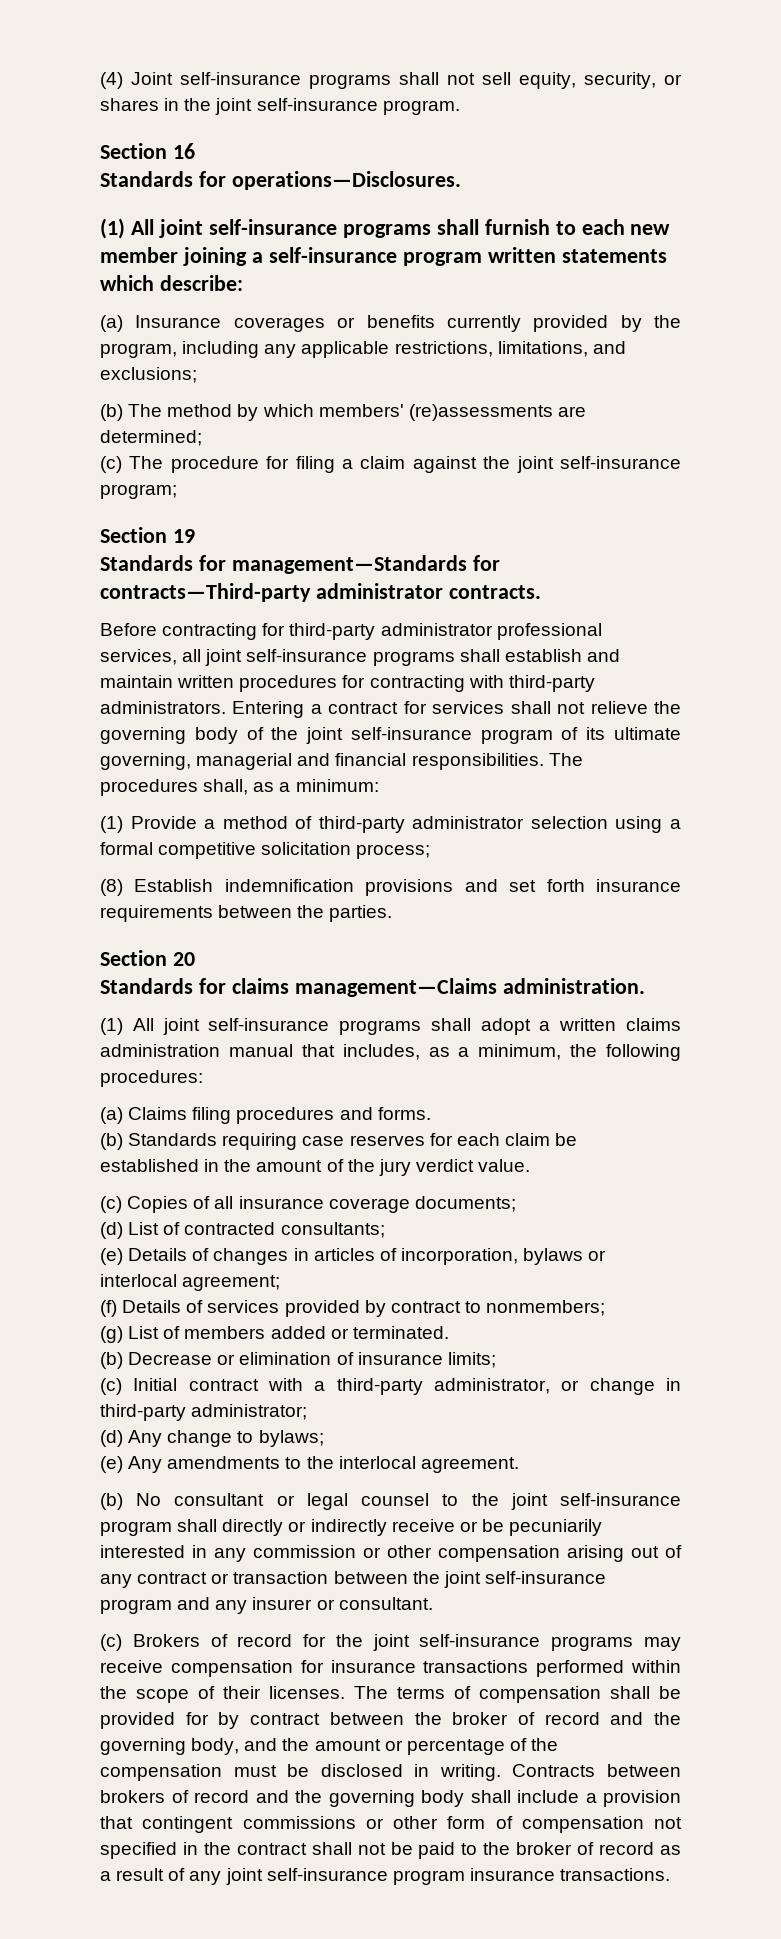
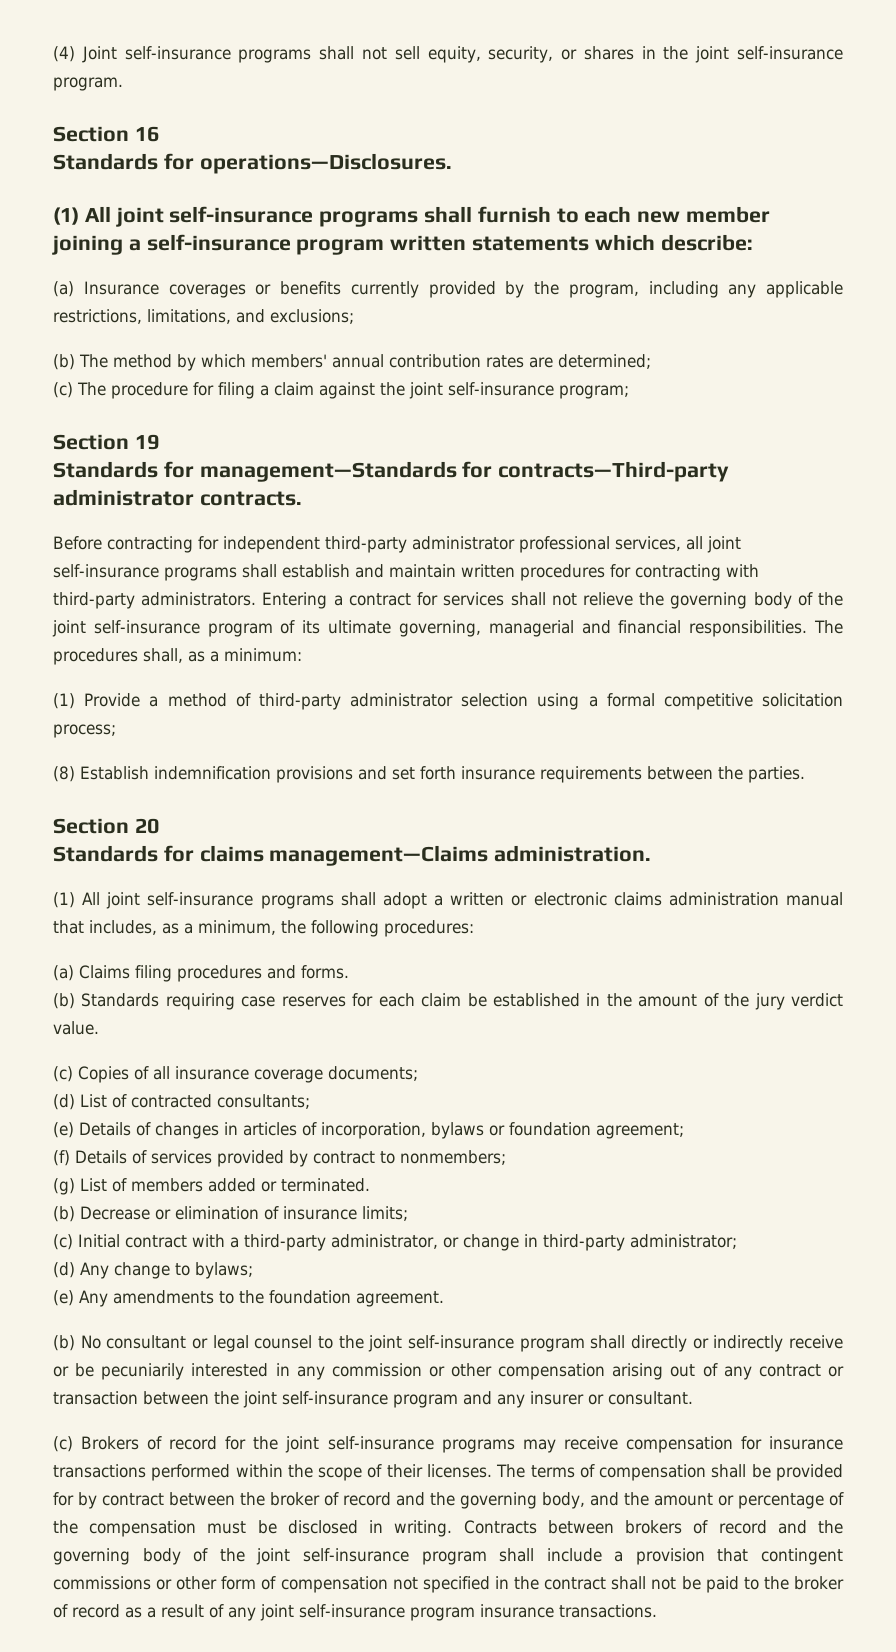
[408,404,553,421] (re)assessments -> [332,354,524,368] annual contribution rates
(286, 629) none -> [223,536,320,553] independent
(617, 1024) none -> [511,892,607,906] or electronic
[100,1274,177,1287] interlocal -> [509,1122,591,1136] foundation
[338,1456,416,1469] interlocal -> [269,1290,351,1304] foundation
(464, 1798) none -> [193,1548,487,1565] of the joint self-insurance program

